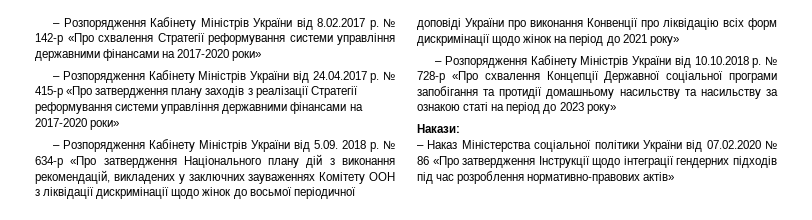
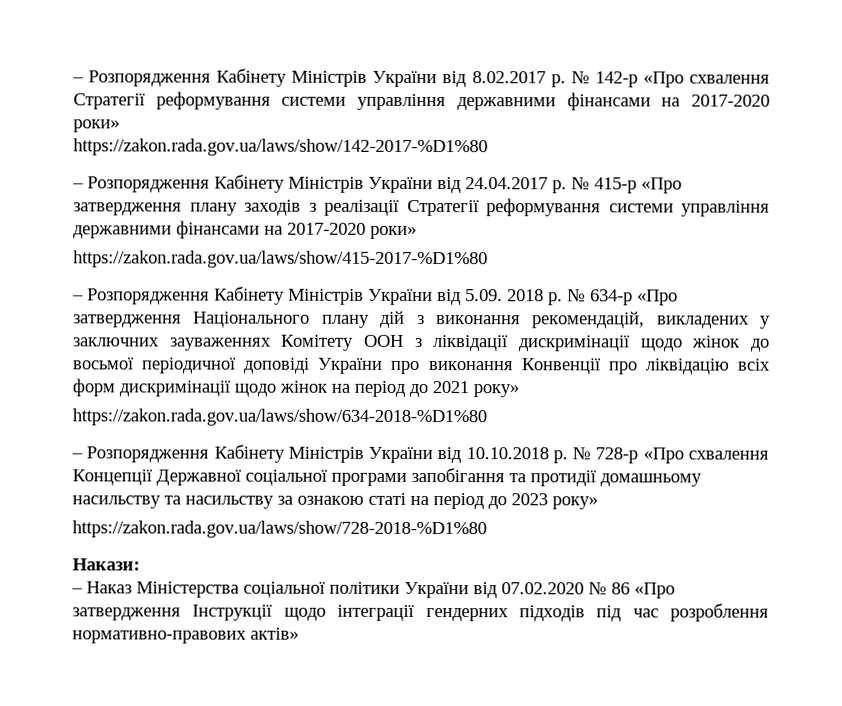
(262, 56) none -> [73,138,488,157] // https://zakon.rada.gov.ua/laws/show/142-2017-%D1%80
(120, 125) none -> [73,250,488,269] // https://zakon.rada.gov.ua/laws/show/415-2017-%D1%80
(679, 41) none -> [72,408,487,427] // https://zakon.rada.gov.ua/laws/show/634-2018-%D1%80
(616, 109) none -> [72,520,487,539] // https://zakon.rada.gov.ua/laws/show/728-2018-%D1%80

